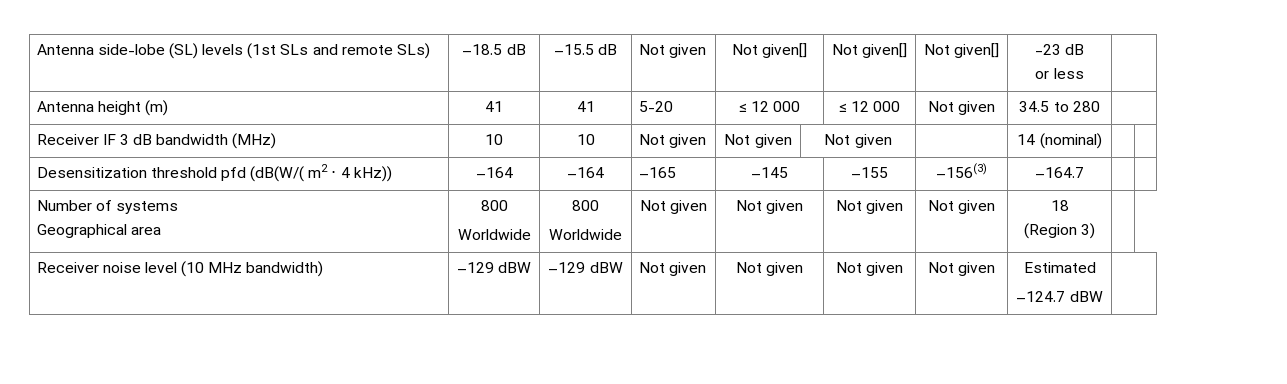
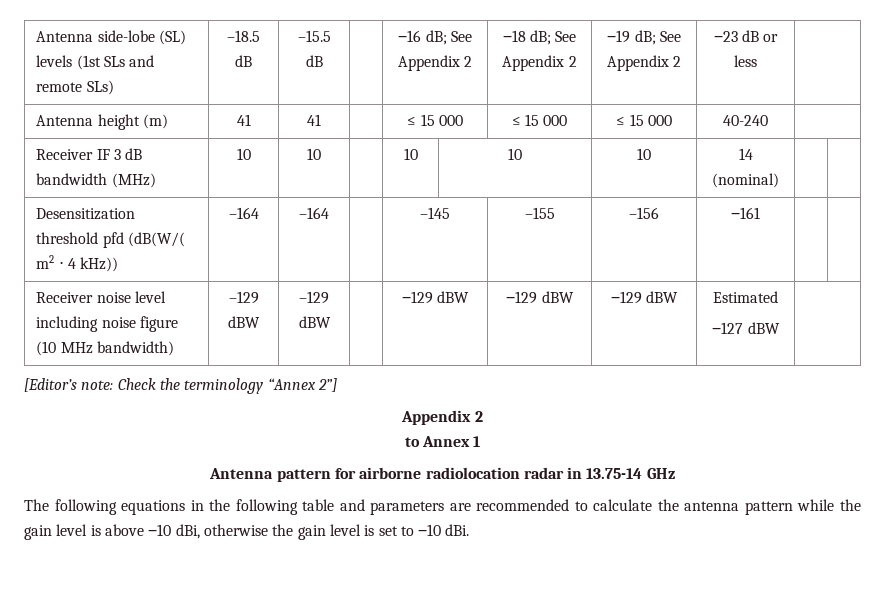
[638,44,706,58] [731,43,808,58] [831,43,908,58] [923,43,1000,58] Not given | Not given[] | Not given[] | Not given[] -> [398,30,472,45] [397,55,473,71] [502,30,577,45] [502,55,577,71] [607,30,681,45] [606,55,682,71] | ‒16 dB; See Appendix 2 | ‒18 dB; See Appendix 2 | ‒19 dB; See Appendix 2
(1085, 49) // -> (759, 36) none
[638,101,673,112] [738,101,801,112] [838,101,901,112] [927,101,996,115] [1019,101,1100,112] 5-20 | ≤ 12 000 | ≤ 12 000 | Not given | 34.5 to 280 -> [407,114,463,126] [511,114,568,126] [616,114,672,126] [723,115,768,126] | ≤ 15 000 | ≤ 15 000 | ≤ 15 000 | 40-240
[638,134,706,148] [724,134,792,148] [824,134,892,148] Not given | Not given | Not given | -> [403,148,418,160] [508,148,522,160] [637,148,651,160] | 10 | 10 | 10
[638,167,676,178] –165 -> (329, 213) none
[936,163,987,178] [1035,167,1084,178] [36,200,178,214] [36,224,161,238] [480,200,508,211] [457,229,531,240] [572,200,599,211] [549,229,622,240] [639,200,708,214] [735,200,804,214] [835,200,904,214] [927,200,996,214] [1050,200,1069,211] [1023,223,1096,239] –156(3) | –164.7 | | // Number of systems // Geographical area | 800 // Worldwide | 800 // Worldwide | Not given | Not given | Not given | Not given | 18 // (Region 3) -> [629,207,659,219] [731,207,760,219] –156 | ‒161 |
(177, 267) none -> [36,316,179,332] including noise figure
[638,262,706,276] [735,262,804,276] [835,262,904,276] [927,262,996,276] Not given | Not given | Not given | Not given -> [401,291,470,304] [506,291,574,304] [610,291,679,304] | ‒129 dBW | ‒129 dBW | ‒129 dBW
[1016,291,1103,302] –124.7 dBW | -> [712,322,780,334] [24,378,337,394] [401,410,483,425] [404,436,481,447] [209,467,675,482] [24,499,861,515] [24,524,470,540] ‒127 dBW | // [Editor’s note: Check the terminology “Annex 2”] // Appendix 2 // to Annex 1 // Antenna pattern for airborne radiolocation radar in 13.75-14 GHz // The following equations in the following table and parameters are recommended to calculate the antenna pattern while the gain level is above ‒10 dBi, otherwise the gain level is set to ‒10 dBi.

